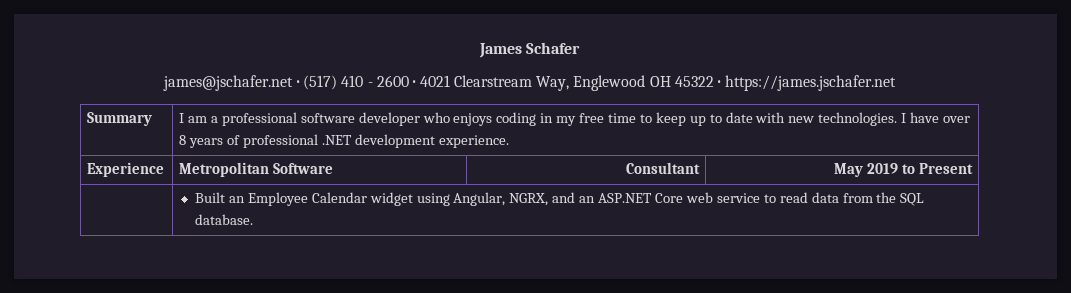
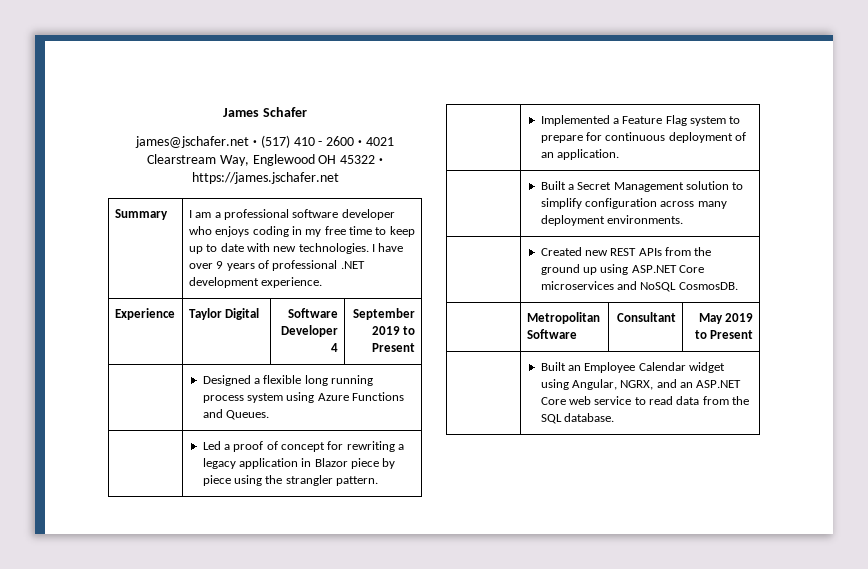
[179,135,187,145] 8 -> [216,261,224,269] 9
(165, 169) none -> [188,308,260,320] [288,308,339,318] [281,325,339,337] [331,343,339,352] [353,308,416,320] [371,326,416,335] [372,343,416,352] [202,375,374,386] [202,392,405,403] [202,409,269,420] [202,441,405,452] [202,458,396,469] [202,475,379,486] [540,115,741,126] [540,132,747,143] [540,149,619,160] [540,181,744,192] [540,198,727,209] [540,215,683,226] [540,247,712,256] [540,264,705,275] [540,281,738,292] | Taylor Digital | Software Developer 4 | September 2019 to Present // | Designed a flexible long running process system using Azure Functions and Queues. // | Led a proof of concept for rewriting a legacy application in Blazor piece by piece using the strangler pattern. // | Implemented a Feature Flag system to prepare for continuous deployment of an application. // | Built a Secret Management solution to simplify configuration across many deployment environments. // | Created new REST APIs from the ground up using ASP.NET Core microservices and NoSQL CosmosDB. //

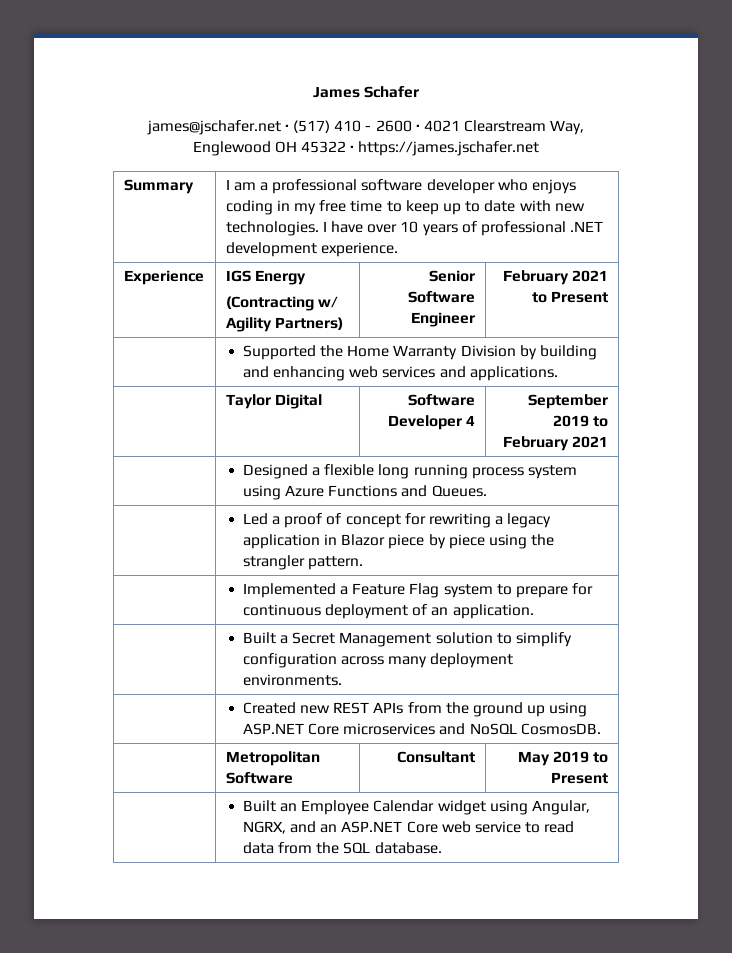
[216,261,224,269] 9 -> [400,221,419,233] 10
(175, 314) none -> [225,270,306,285] [225,296,338,311] [225,317,343,332] [429,270,476,282] [408,291,476,303] [411,312,476,327] [503,270,609,285] [532,291,609,303] [242,345,597,360] [242,366,558,381] | IGS Energy // (Contracting w/ Agility Partners) | Senior Software Engineer | February 2021 to Present // | Supported the Home Warranty Division by building and enhancing web services and applications. //
[372,343,416,352] Present -> [503,436,609,451] February 2021

